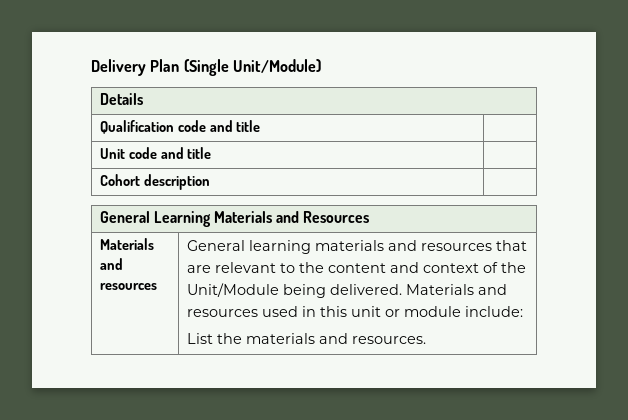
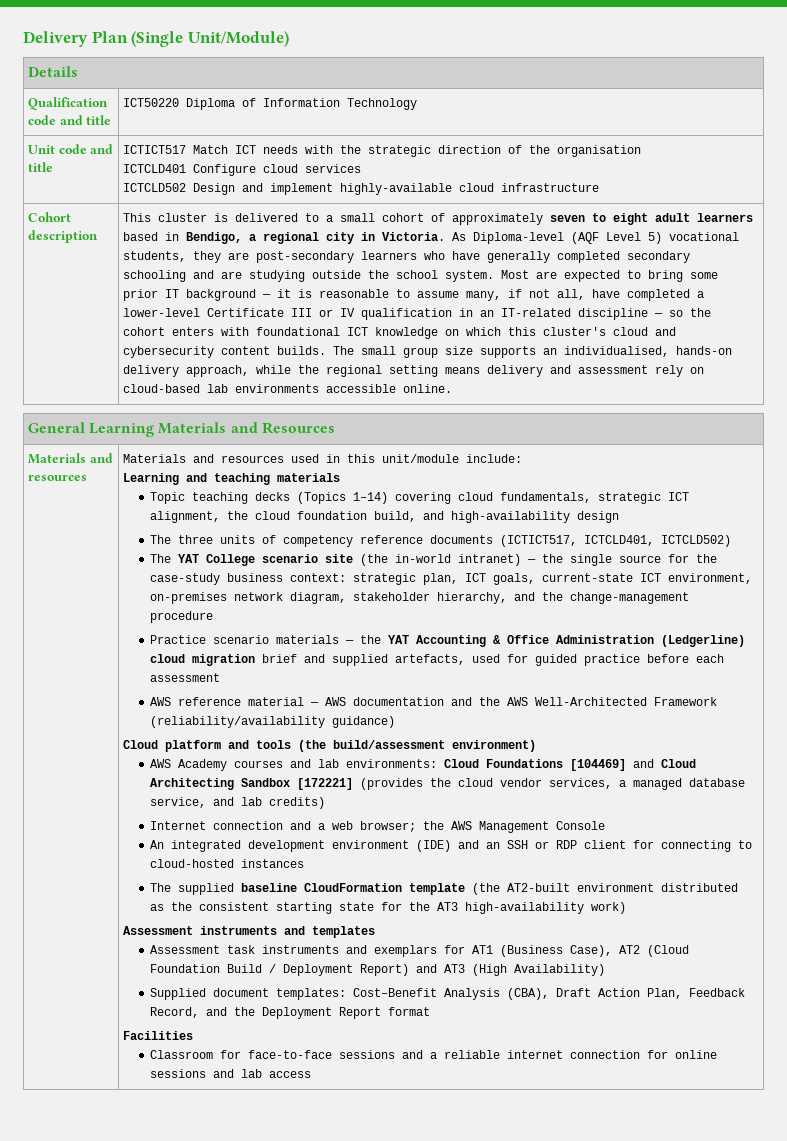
(261, 126) none -> [122,98,417,110] ICT50220 Diploma of Information Technology
[99,174,210,190] // Cohort description | -> [122,145,641,157] [122,164,361,176] [122,183,599,195] [27,212,71,222] [27,230,98,243] [122,213,753,225] [122,232,739,244] [122,251,690,263] [122,270,718,282] [122,289,704,301] [122,308,711,320] [122,327,676,339] [122,346,732,358] [122,365,704,377] [122,384,452,393] ICTICT517 Match ICT needs with the strategic direction of the organisation // ICTCLD401 Configure cloud services // ICTCLD502 Design and implement highly-available cloud infrastructure // Cohort description | This cluster is delivered to a small cohort of approximately seven to eight adult learners based in Bendigo, a regional city in Victoria. As Diploma-level (AQF Level 5) vocational students, they are post-secondary learners who have generally completed secondary schooling and are studying outside the school system. Most are expected to bring some prior IT background — it is reasonable to assume many, if not all, have completed a lower-level Certificate III or IV qualification in an IT-related discipline — so the cohort enters with foundational ICT knowledge on which this cluster's cloud and cybersecurity content builds. The small group size supports an individualised, hands-on delivery approach, while the regional setting means delivery and assessment rely on cloud-based lab environments accessible online.
[186,240,527,254] [186,262,526,273] [186,283,402,298] General learning materials and resources that are relevant to the content and context of the Unit/Module being delivered. -> (87, 478) none
[350,306,523,317] [186,333,426,344] unit or module include: // List the materials and resources. -> [381,454,522,463] [122,473,340,485] [150,492,690,504] [150,511,620,523] [150,535,732,547] [150,554,718,566] [150,573,753,585] [150,592,690,604] [150,611,214,623] [150,635,746,647] [150,654,725,666] [150,673,221,682] [150,697,718,706] [150,716,396,728] [122,740,536,752] [150,759,697,771] [150,778,746,790] [150,797,326,809] [150,821,606,833] [150,840,753,852] [150,859,305,868] [150,883,739,895] [150,902,627,914] [122,926,375,938] [150,945,690,957] [150,964,606,976] [150,988,746,1000] [150,1007,431,1019] [122,1031,193,1040] [150,1050,718,1059] [150,1069,312,1078] unit/module include: // Learning and teaching materials // Topic teaching decks (Topics 1–14) covering cloud fundamentals, strategic ICT alignment, the cloud foundation build, and high-availability design // The three units of competency reference documents (ICTICT517, ICTCLD401, ICTCLD502) // The YAT College scenario site (the in-world intranet) — the single source for the case-study business context: strategic plan, ICT goals, current-state ICT environment, on-premises network diagram, stakeholder hierarchy, and the change-management procedure // Practice scenario materials — the YAT Accounting & Office Administration (Ledgerline) cloud migration brief and supplied artefacts, used for guided practice before each assessment // AWS reference material — AWS documentation and the AWS Well-Architected Framework (reliability/availability guidance) // Cloud platform and tools (the build/assessment environment) // AWS Academy courses and lab environments: Cloud Foundations [104469] and Cloud Architecting Sandbox [172221] (provides the cloud vendor services, a managed database service, and lab credits) // Internet connection and a web browser; the AWS Management Console // An integrated development environment (IDE) and an SSH or RDP client for connecting to cloud-hosted instances // The supplied baseline CloudFormation template (the AT2-built environment distributed as the consistent starting state for the AT3 high-availability work) // Assessment instruments and templates // Assessment task instruments and exemplars for AT1 (Business Case), AT2 (Cloud Foundation Build / Deployment Report) and AT3 (High Availability) // Supplied document templates: Cost–Benefit Analysis (CBA), Draft Action Plan, Feedback Record, and the Deployment Report format // Facilities // Classroom for face-to-face sessions and a reliable internet connection for online sessions and lab access

